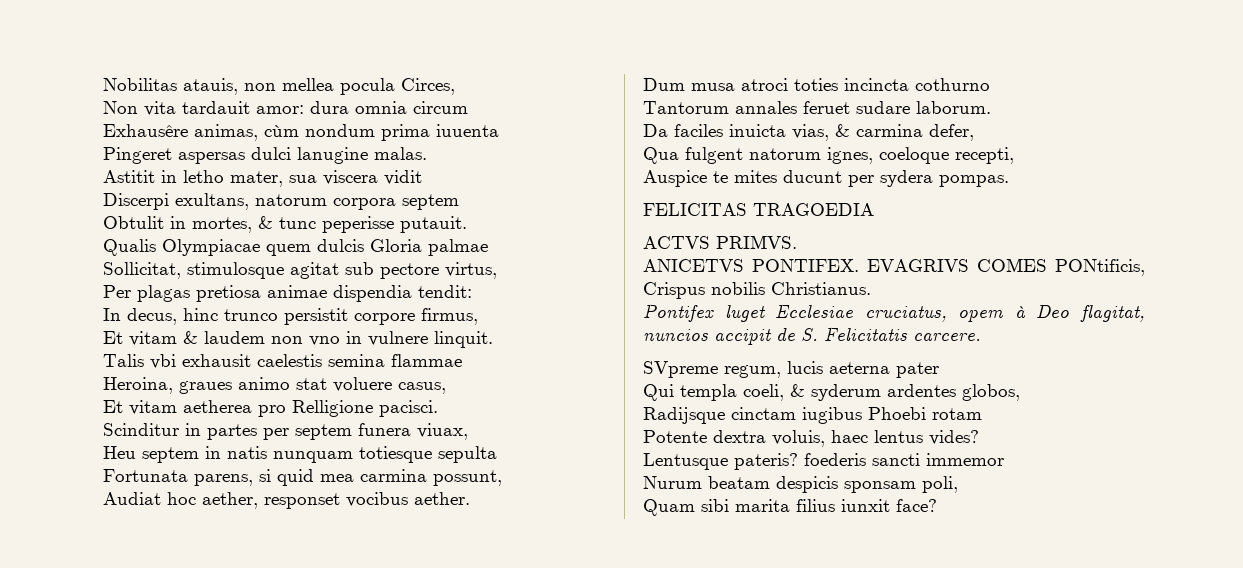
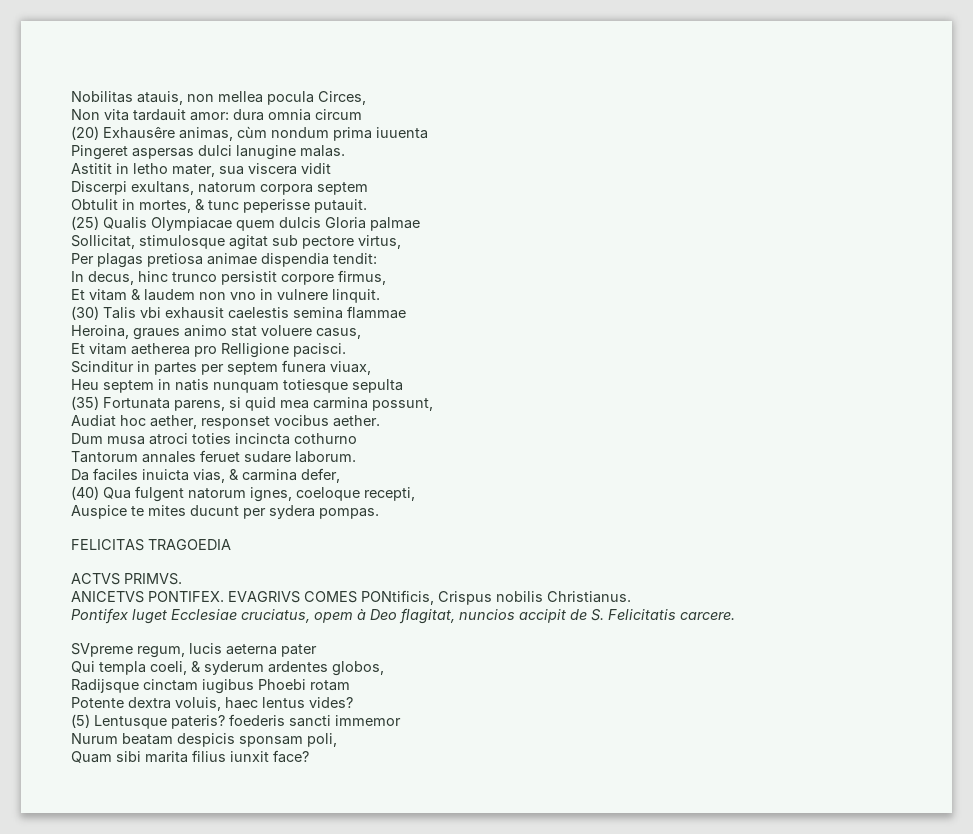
(468, 107) none -> [71,126,99,140] (20)
(467, 224) none -> [71,216,99,230] (25)
(493, 339) none -> [71,306,99,320] (30)
(497, 454) none -> [71,396,99,410] (35)
(974, 132) none -> [71,486,99,500] (40)
(979, 437) none -> [71,714,90,728] (5)

